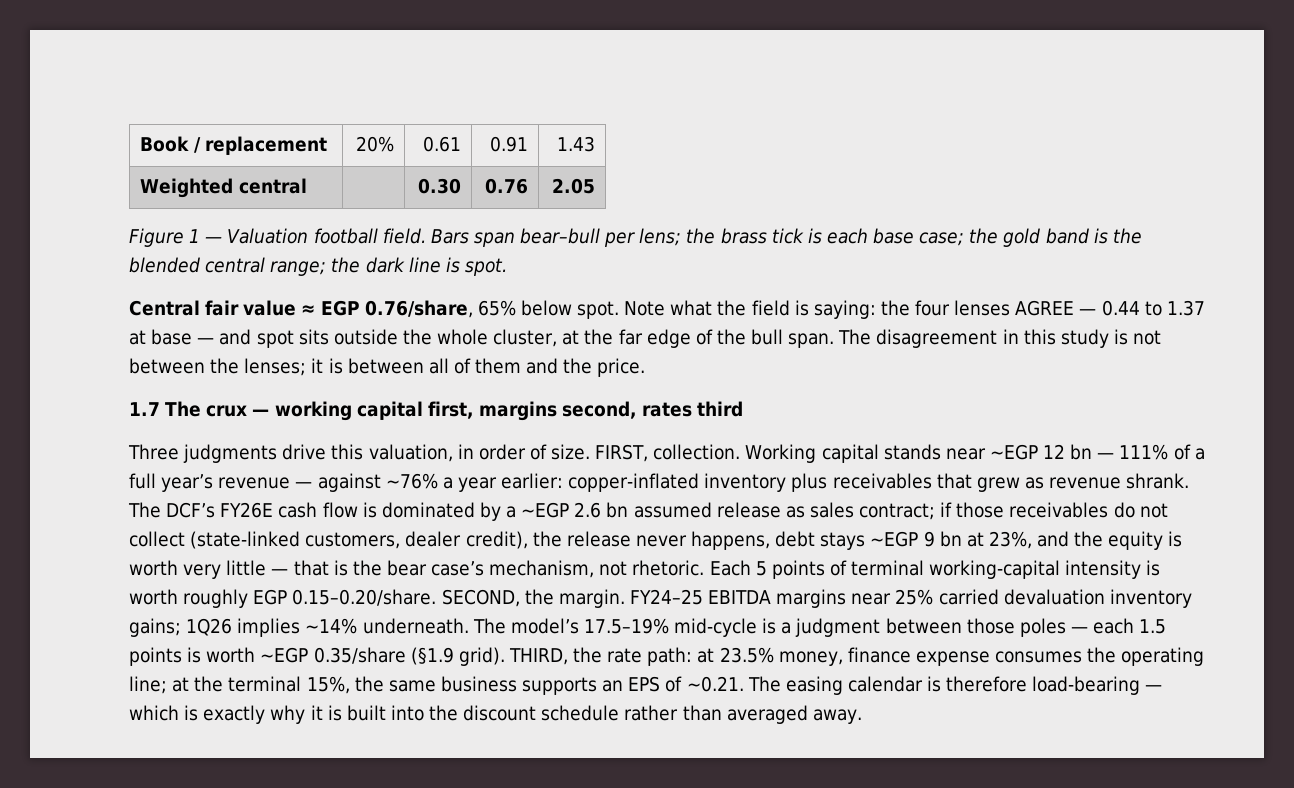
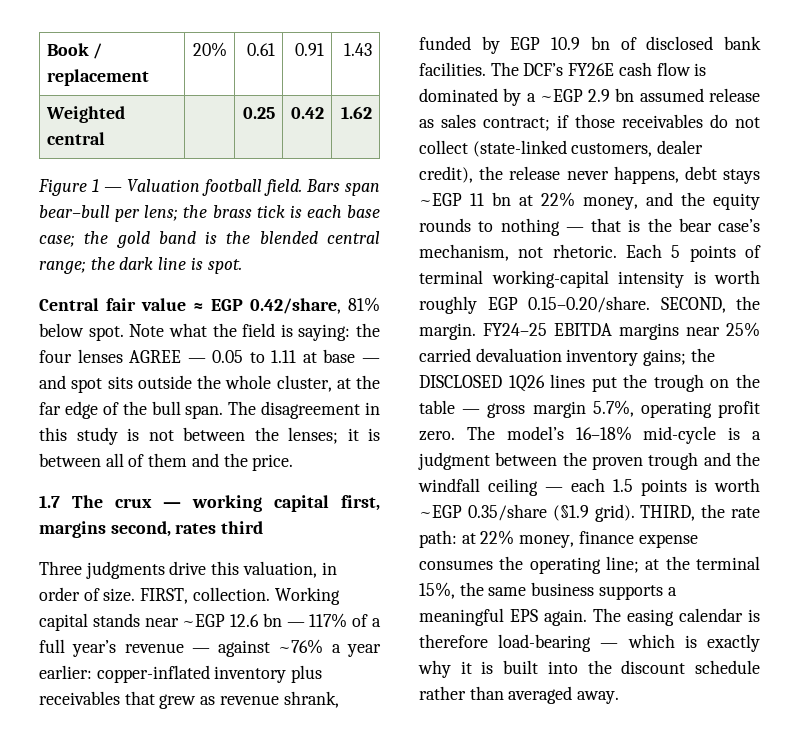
[417,178,461,194] [484,178,528,194] [551,178,595,194] 0.30 | 0.76 | 2.05 -> [243,107,276,119] [291,107,325,119] [341,106,373,119] 0.25 | 0.42 | 1.62
[364,300,516,318] 0.76/share, 65% -> [250,297,380,314] 0.42/share, 81%
[1101,300,1205,316] 0.44 to 1.37 -> [212,350,297,363] 0.05 to 1.11
[1043,444,1066,459] 12 -> [230,614,260,627] 12.6
[1119,444,1169,460] 111% -> [309,613,348,628] 117%
[1126,473,1190,489] shrank. -> [283,691,339,708] [419,36,761,54] [419,62,486,76] shrank, funded by EGP 10.9 bn of disclosed bank facilities.
[574,502,602,518] 2.6 -> [588,89,611,102] 2.9
[923,531,935,547] 9 -> [470,193,484,206] 11
[988,531,1032,549] 23%, -> [541,192,638,210] 22% money,
[1168,531,1183,547] [129,560,267,579] is worth very little -> [419,218,560,236] rounds to nothing
[186,618,469,637] 1Q26 implies ~14% underneath. -> [690,348,715,362] [419,374,760,392] [419,400,760,418] [419,431,455,441] the DISCLOSED 1Q26 lines put the trough on the table — gross margin 5.7%, operating profit zero.
[583,618,669,634] 17.5–19% -> [575,426,632,441] 16–18%
[966,618,1066,637] those poles -> [562,452,760,470] [418,478,538,496] the proven trough and the windfall ceiling
[719,647,774,663] 23.5% -> [480,530,515,545] 22%
[602,676,744,692] an EPS of ~0.21. -> [667,587,677,596] [419,608,587,626] a meaningful EPS again.

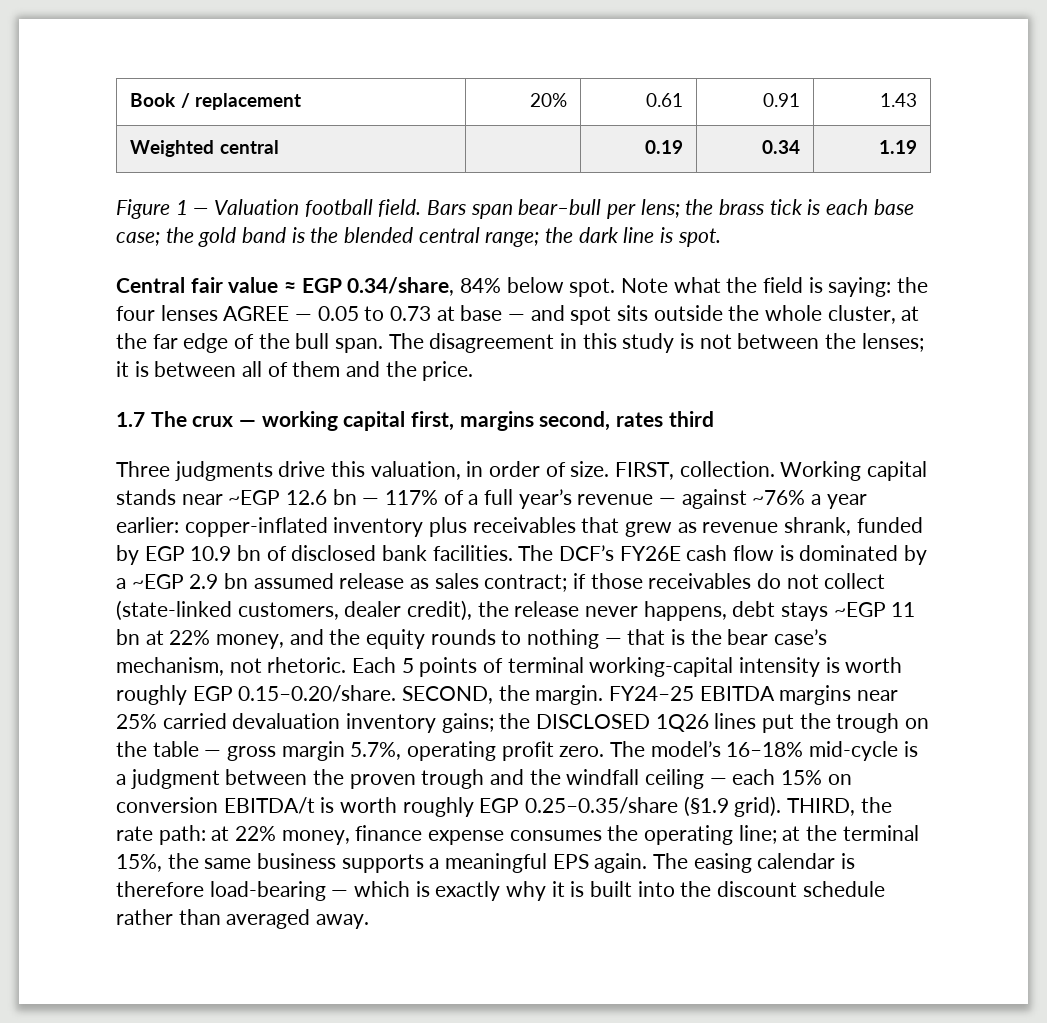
[243,107,276,119] [291,107,325,119] [341,106,373,119] 0.25 | 0.42 | 1.62 -> [644,140,683,154] [761,140,800,154] [878,140,917,154] 0.19 | 0.34 | 1.19
[250,297,380,314] 0.42/share, 81% -> [347,277,502,296] 0.34/share, 84%
[271,350,297,363] 1.11 -> [390,306,432,321] 0.73
[613,478,760,496] [419,504,547,521] 1.5 points is worth ~EGP 0.35/share -> [781,770,852,785] [116,797,679,817] 15% on conversion EBITDA/t is worth roughly EGP 0.25–0.35/share

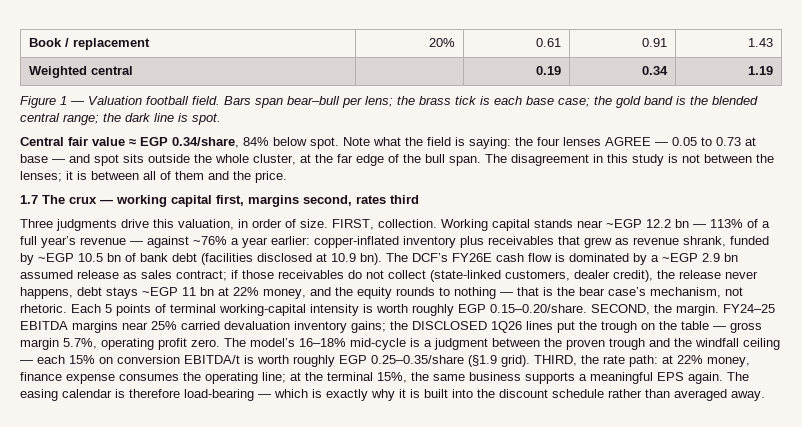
[286,490,328,505] 12.6 -> [646,219,671,228] 12.2
[385,490,439,505] 117% -> [710,219,743,228] 113%
[144,545,513,561] EGP 10.9 bn of disclosed bank facilities. -> [38,253,382,265] ~EGP 10.5 bn of bank debt (facilities disclosed at 10.9 bn).

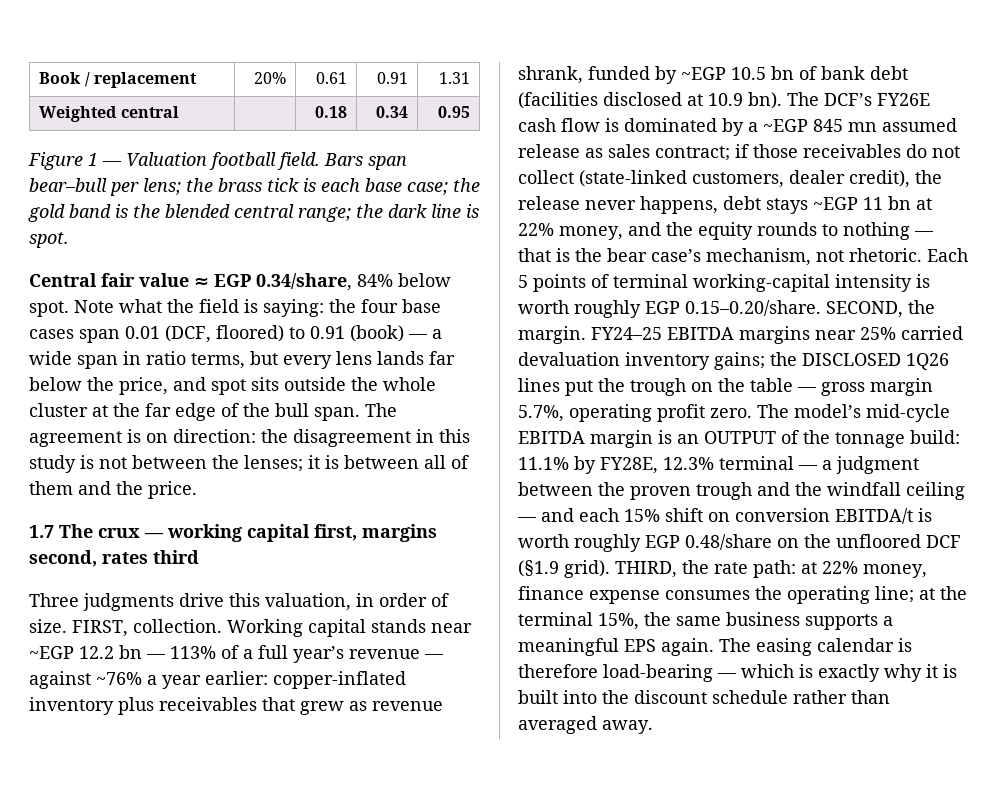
[747,38,773,47] 1.43 -> [438,72,470,84] 1.31
[535,66,561,75] 0.19 -> [314,106,347,118] 0.18
[747,66,773,75] 1.19 -> [437,106,470,118] 0.95
[563,137,756,146] [20,154,65,163] lenses AGREE — 0.05 to 0.73 at base — -> [402,299,441,313] [29,325,442,343] [29,351,455,369] [29,377,168,395] base cases span 0.01 (DCF, floored) to 0.91 (book) — a wide span in ratio terms, but every lens lands far below the price,
[253,154,296,165] cluster, -> [29,403,88,417] cluster
(507, 158) none -> [29,429,288,447] agreement is on direction: the
[702,253,738,262] 2.9 bn -> [813,119,877,132] 845 mn
[299,338,420,350] 16–18% mid-cycle is -> [866,404,950,422] [518,430,960,448] [518,456,818,474] mid-cycle EBITDA margin is an OUTPUT of the tonnage build: 11.1% by FY28E, 12.3% terminal —
(33, 362) none -> [541,508,574,522] and
(95, 359) none -> [665,508,703,522] shift
[371,355,464,364] 0.25–0.35/share -> [685,534,961,550] 0.48/share on the unfloored DCF

